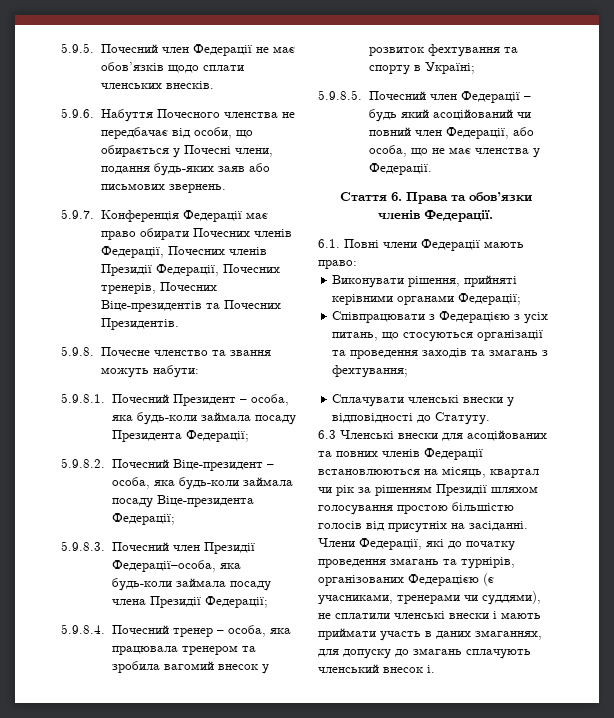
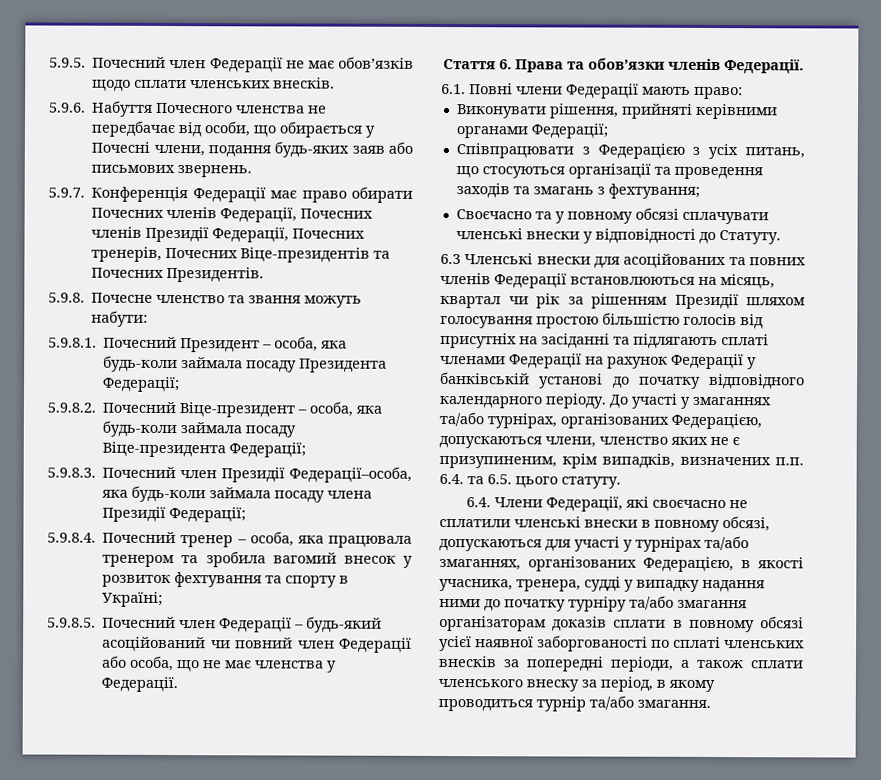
[368,109,429,122] будь який -> [306,616,383,633] будь-який
[445,127,509,139] Федерації, -> [339,637,412,653] Федерації
[332,394,405,407] Сплачувати -> [455,207,769,225] Своєчасно та у повному обсязі сплачувати
[469,521,528,531] [318,538,515,551] [318,557,515,569] [318,573,494,586] [318,591,541,605] [318,611,541,619] [318,628,542,641] [318,648,531,659] [318,664,435,673] засіданні. Члени Федерації, які до початку проведення змагань та турнірів, організованих Федерацією (є учасниками, тренерами чи суддями), не сплатили членські внески і мають приймати участь в даних змаганнях, для допуску до змагань сплачують членський внесок і. -> [541,333,769,350] [440,353,757,370] [440,371,805,390] [439,393,771,409] [439,411,762,430] [439,435,740,449] [439,453,804,469] [439,473,621,489] [465,496,748,512] [439,516,770,533] [439,535,749,552] [439,556,804,573] [439,576,765,593] [439,595,747,612] [439,615,804,633] [439,635,805,652] [438,655,804,672] [438,676,715,693] [438,695,711,712] засіданні та підлягають сплаті членами Федерації на рахунок Федерації у банківській установі до початку відповідного календарного періоду. До участі у змаганнях та/або турнірах, організованих Федерацією, допускаються члени, членство яких не є призупиненим, крім випадків, визначених п.п. 6.4. та 6.5. цього статуту. // 6.4. Члени Федерації, які своєчасно не сплатили членські внески в повному обсязі, допускаються для участі у турнірах та/або змаганнях, організованих Федерацією, в якості учасника, тренера, судді у випадку надання ними до початку турніру та/або змагання організаторам доказів сплати в повному обсязі усієї наявної заборгованості по сплаті членських внесків за попередні періоди, а також сплати членського внеску за період, в якому проводиться турнір та/або змагання.

